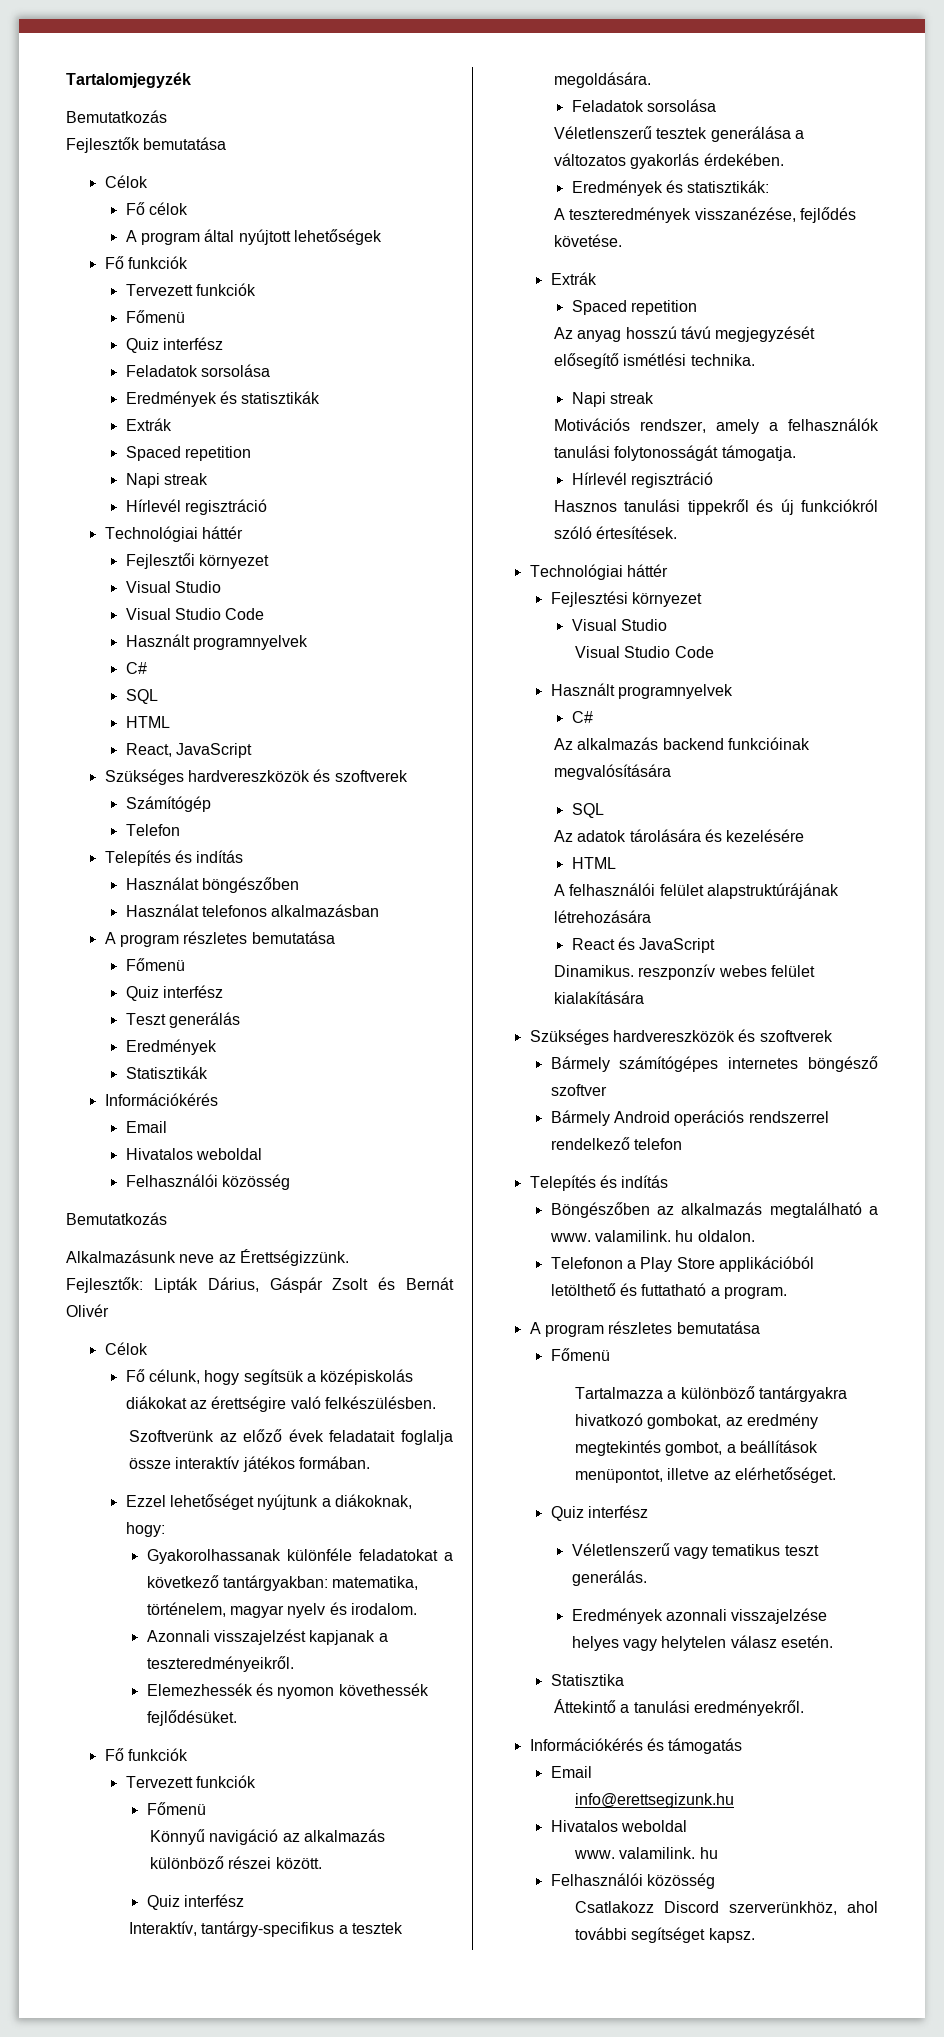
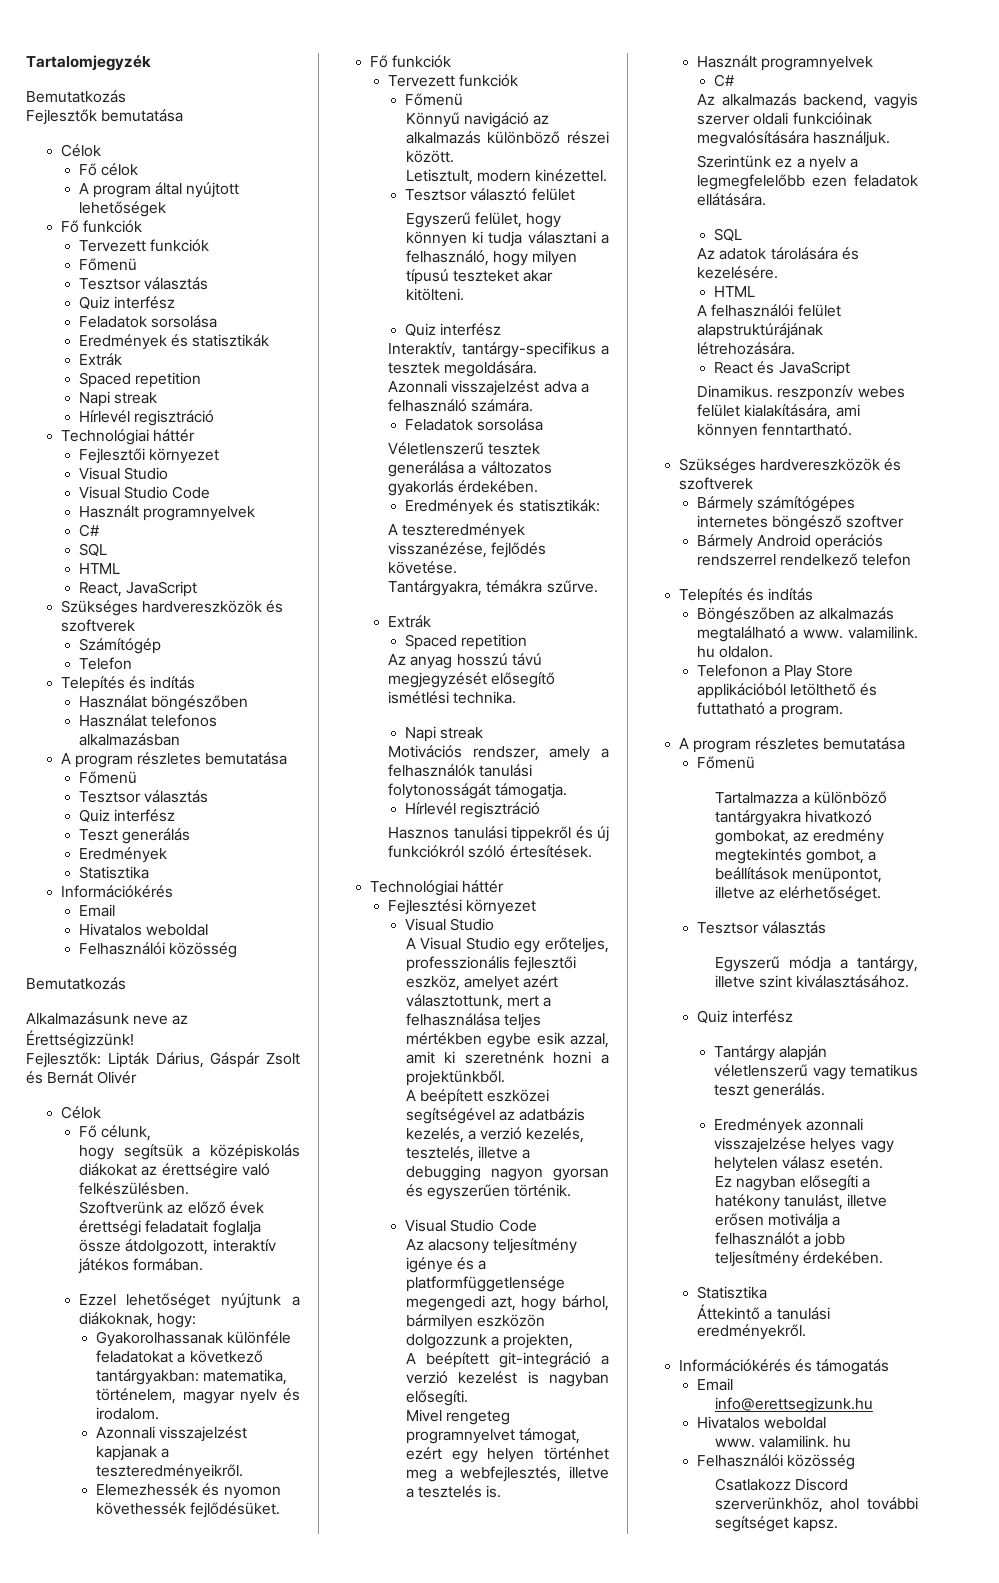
(185, 316) none -> [78,277,208,290] // Tesztsor választás
(185, 964) none -> [78,790,208,803] // Tesztsor választás
[125,1066,208,1079] Statisztikák -> [78,866,149,879] Statisztika
[239,1249,349,1266] Érettségizzünk. -> [26,1030,134,1049] Érettségizzünk!
(200, 1376) none -> (151, 1133) //
(324, 1435) none -> [79,1220,142,1236] érettségi
(171, 1463) none -> [125,1239,209,1255] átdolgozott,
(322, 1863) none -> [405,169,608,185] [405,188,575,201] [405,212,562,228] [405,231,609,247] [405,250,578,266] [405,269,554,285] [405,288,464,301] // Letisztult, modern kinézettel. // Tesztsor választó felület // Egyszerű felület, hogy könnyen ki tudja választani a felhasználó, hogy milyen típusú teszteket akar kitölteni.
(651, 80) none -> [388,380,589,396] [388,399,534,412] // Azonnali visszajelzést adva a felhasználó számára.
(622, 240) none -> [388,580,598,596] // Tantárgyakra, témákra szűrve.
[574,646,714,658] Visual Studio Code -> [405,937,609,953] [405,956,577,972] [405,975,559,991] [405,994,552,1010] [405,1013,542,1029] [405,1032,609,1048] [405,1051,609,1064] [405,1070,505,1086] [405,1089,550,1105] [405,1108,586,1124] [405,1127,585,1143] [405,1146,531,1162] [405,1165,609,1181] [405,1184,572,1200] [405,1219,537,1232] [405,1238,578,1254] [405,1257,487,1273] [405,1276,565,1292] [405,1295,609,1311] [405,1314,546,1330] [405,1333,574,1349] [405,1352,609,1368] [405,1371,609,1387] [405,1390,468,1406] [405,1409,511,1425] [405,1428,581,1444] [405,1447,609,1463] [405,1466,609,1482] [405,1485,502,1498] A Visual Studio egy erőteljes, professzionális fejlesztői eszköz, amelyet azért választottunk, mert a felhasználása teljes mértékben egybe esik azzal, amit ki szeretnénk hozni a projektünkből. // A beépített eszközei segítségével az adatbázis kezelés, a verzió kezelés, tesztelés, illetve a debugging nagyon gyorsan és egyszerűen történik. // Visual Studio Code // Az alacsony teljesítmény igénye és a platformfüggetlensége megengedi azt, hogy bárhol, bármilyen eszközön dolgozzunk a projekten, // A beépített git-integráció a verzió kezelést is nagyban elősegíti. // Mivel rengeteg programnyelvet támogat, ezért egy helyen történhet meg a webfejlesztés, illetve a tesztelés is.
[662,737,810,750] [553,764,671,780] backend funkcióinak megvalósítására -> [803,93,918,109] [697,112,872,125] [697,131,891,147] [697,155,858,171] [697,174,918,190] [697,193,767,206] backend, vagyis szerver oldali funkcióinak megvalósítására használjuk. // Szerintünk ez a nyelv a legmegfelelőbb ezen feladatok ellátására.
[726,829,805,842] kezelésére -> [697,266,779,279] kezelésére.
[553,910,651,923] létrehozására -> [697,342,796,355] létrehozására.
[553,991,644,1004] kialakítására -> [744,404,860,420] [697,423,853,439] kialakítására, ami könnyen fenntartható.
[550,1505,648,1521] [571,1543,670,1556] // Quiz interfész // Véletlenszerű -> [696,921,826,934] [714,956,918,972] [714,975,910,988] [696,1010,793,1024] [714,1045,828,1061] [714,1064,809,1077] // Tesztsor választás // Egyszerű módja a tantárgy, illetve szint kiválasztásához. // Quiz interfész // Tantárgy alapján véletlenszerű
(833, 1641) none -> [714,1175,871,1191] [714,1194,888,1210] [714,1213,841,1229] [714,1232,846,1248] [714,1251,884,1267] // Ez nagyban elősegíti a hatékony tanulást, illetve erősen motiválja a felhasználót a jobb teljesítmény érdekében.

